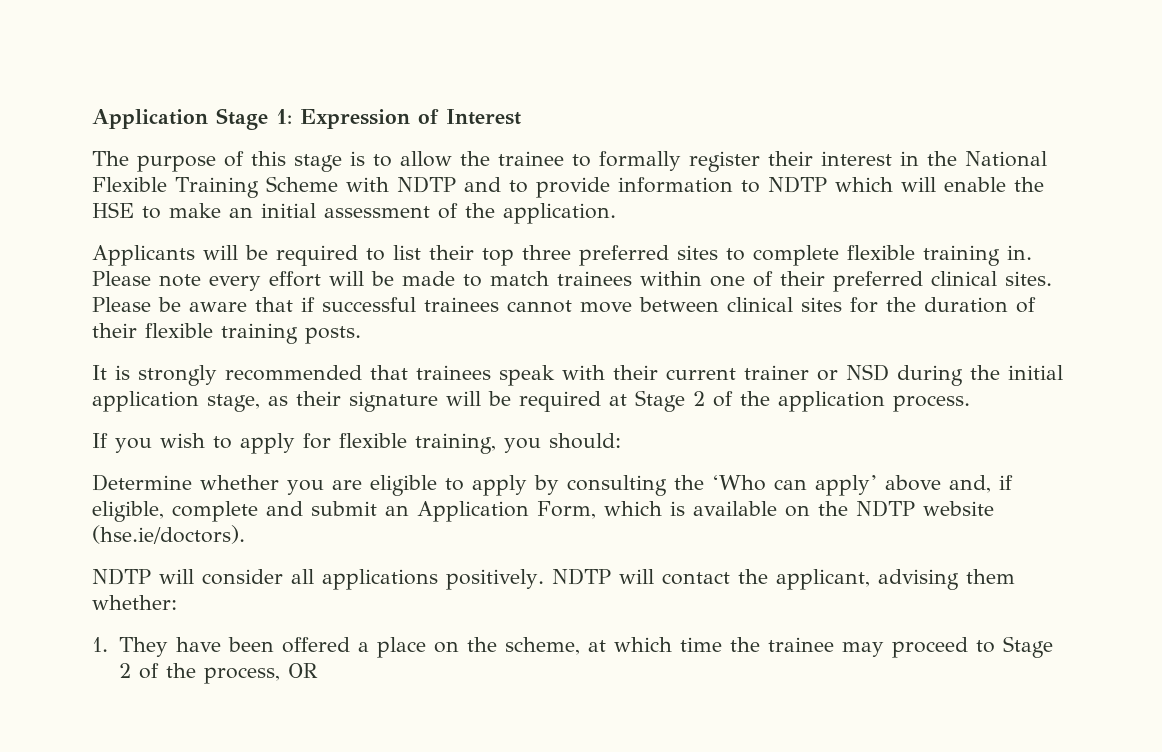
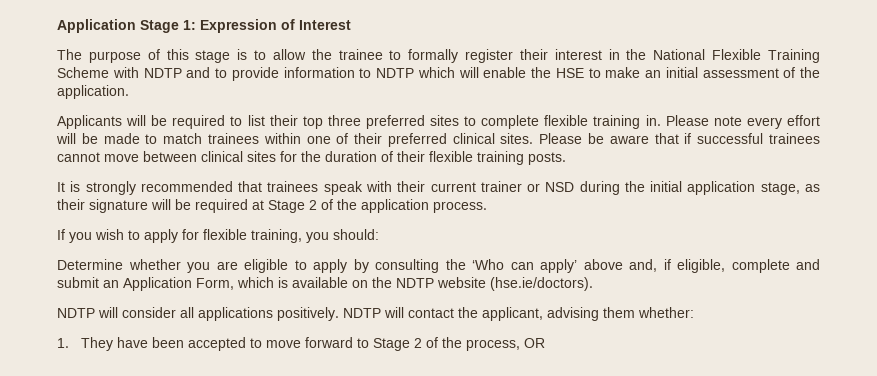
[281,637,968,658] offered a place on the scheme, at which time the trainee may proceed -> [188,337,354,351] accepted to move forward

